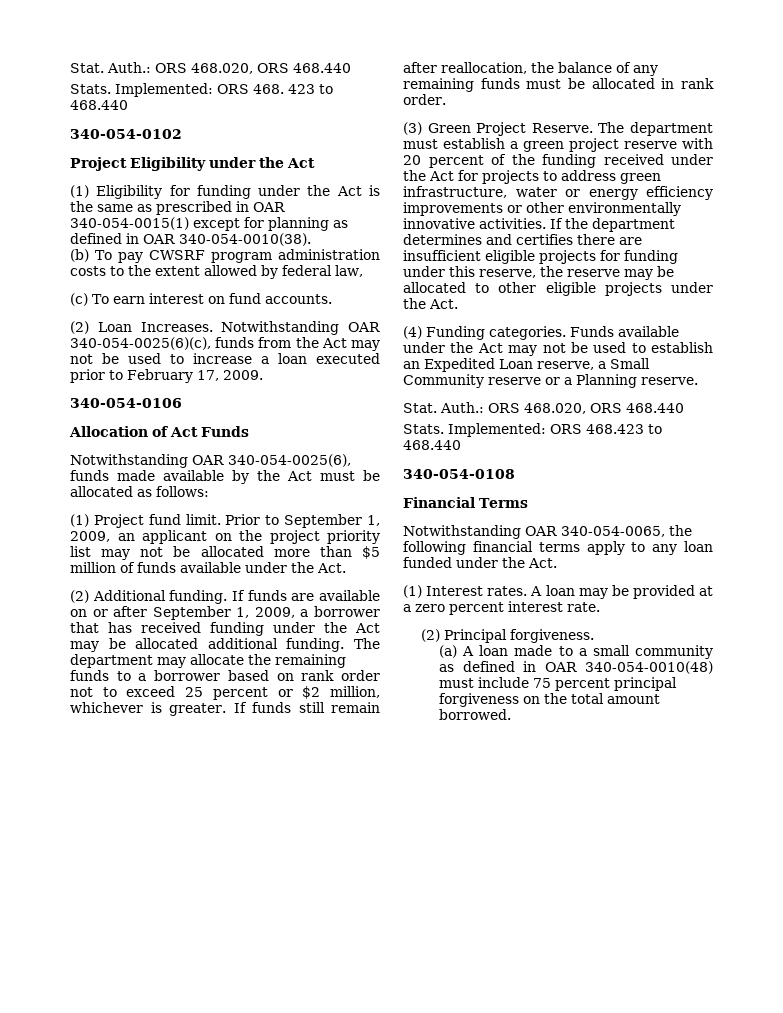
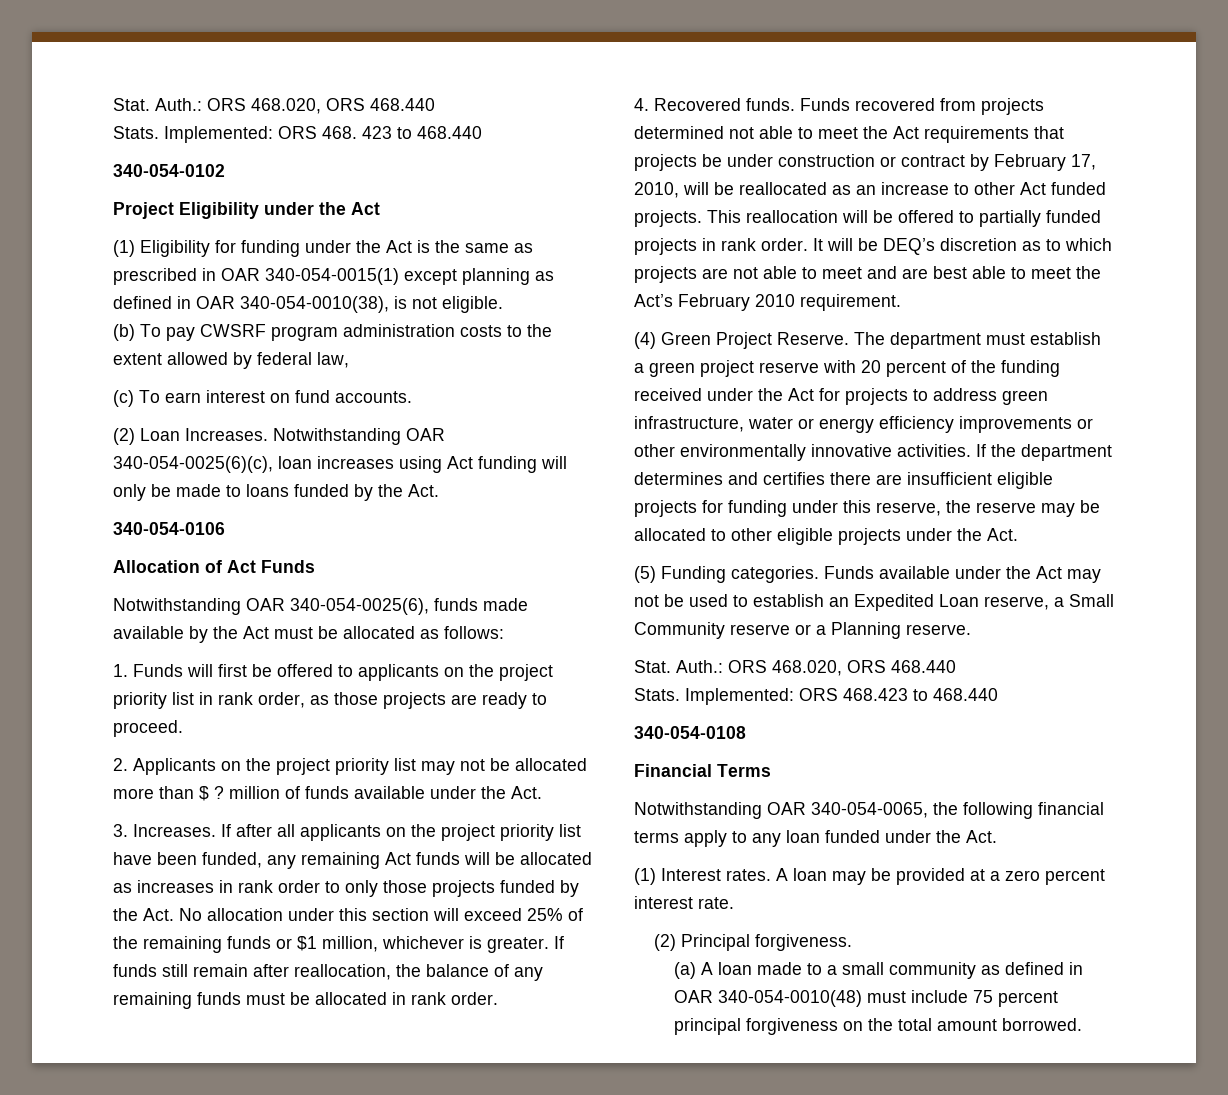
[244,217,264,228] for -> (457, 277) none
[179,233,311,246] 340-054-0010(38). -> [240,296,503,313] 340-054-0010(38), is not eligible.
[215,337,380,351] [70,353,380,364] [70,369,263,383] funds from the Act may not be used to increase a loan executed prior to February 17, 2009. -> [278,456,567,473] [113,484,439,501] loan increases using Act funding will only be made to loans funded by the Act.
[70,514,380,528] [70,530,207,544] (1) Project fund limit. Prior to September 1, 2009, an applicant -> [113,664,553,681] [113,692,547,709] [113,720,183,737] [113,758,216,775] 1. Funds will first be offered to applicants on the project priority list in rank order, as those projects are ready to proceed. // 2. Applicants
[362,546,380,559] $5 -> [199,786,224,801] $ ?
[70,590,380,604] [70,606,381,620] [70,622,380,636] [70,638,380,652] [70,654,346,668] [70,670,381,681] [70,686,321,700] (2) Additional funding. If funds are available on or after September 1, 2009, a borrower that has received funding under the Act may be allocated additional funding. The department may allocate the remaining funds to a borrower based on rank order not to exceed 25 percent or $2 -> [113,824,581,841] [113,852,592,869] [113,880,579,897] [113,908,583,921] [113,936,317,953] 3. Increases. If after all applicants on the project priority list have been funded, any remaining Act funds will be allocated as increases in rank order to only those projects funded by the Act. No allocation under this section will exceed 25% of the remaining funds or $1
[403,122,422,135] (3) -> [634,98,1044,115] [634,126,1064,143] [634,154,1096,171] [634,182,1106,198] [634,210,1101,227] [634,238,1112,255] [634,266,1101,283] [634,294,901,311] [634,332,656,349] 4. Recovered funds. Funds recovered from projects determined not able to meet the Act requirements that projects be under construction or contract by February 17, 2010, will be reallocated as an increase to other Act funded projects. This reallocation will be offered to partially funded projects in rank order. It will be DEQ’s discretion as to which projects are not able to meet and are best able to meet the Act’s February 2010 requirement. // (4)
[403,326,422,339] (4) -> [634,566,656,583] (5)

